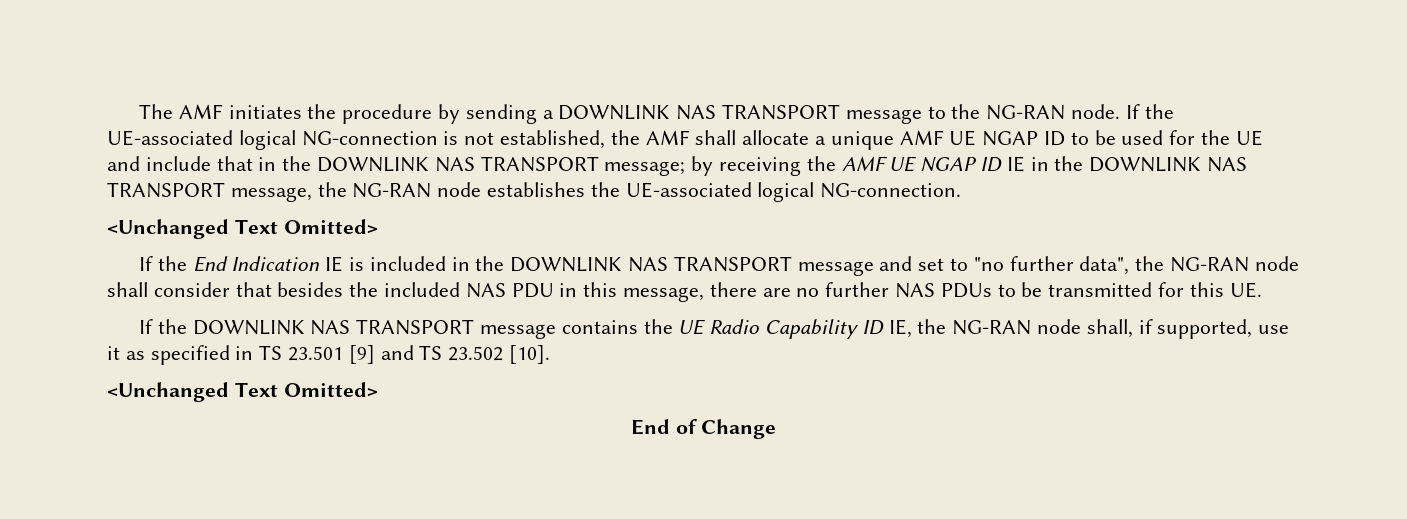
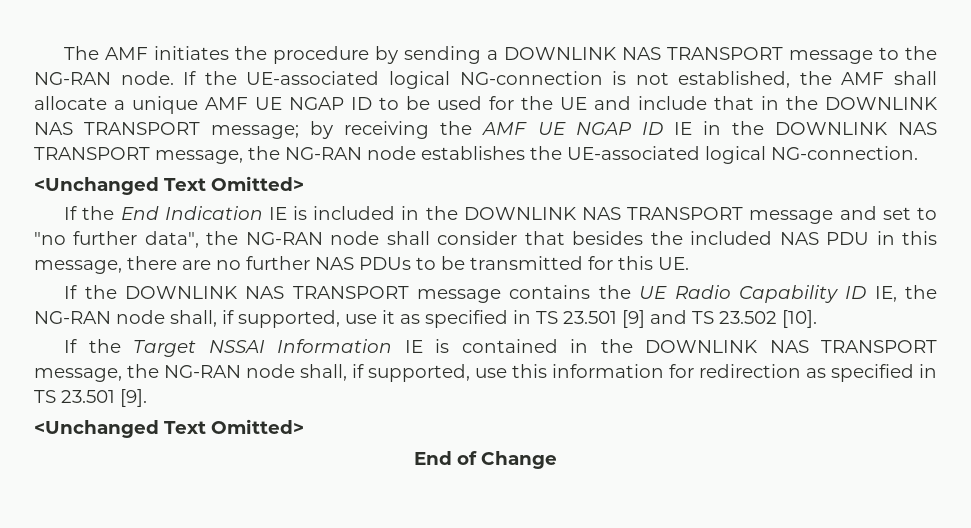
(551, 354) none -> [64,339,937,357] [34,364,937,382] [34,389,147,407] // If the Target NSSAI Information IE is contained in the DOWNLINK NAS TRANSPORT message, the NG-RAN node shall, if supported, use this information for redirection as specified in TS 23.501 [9].

